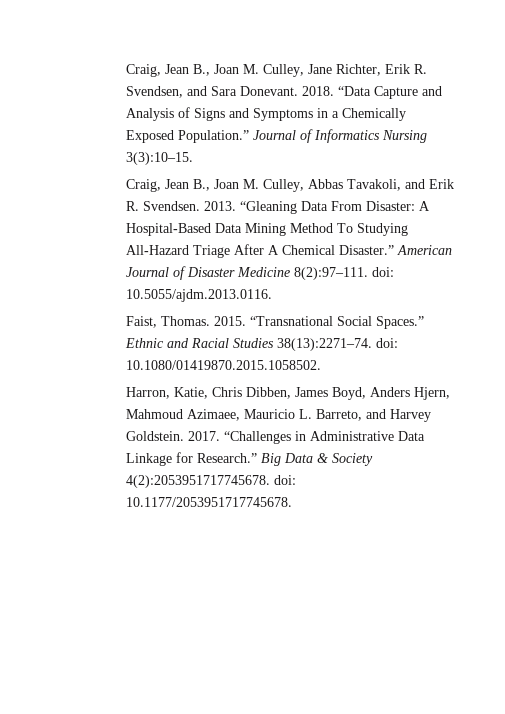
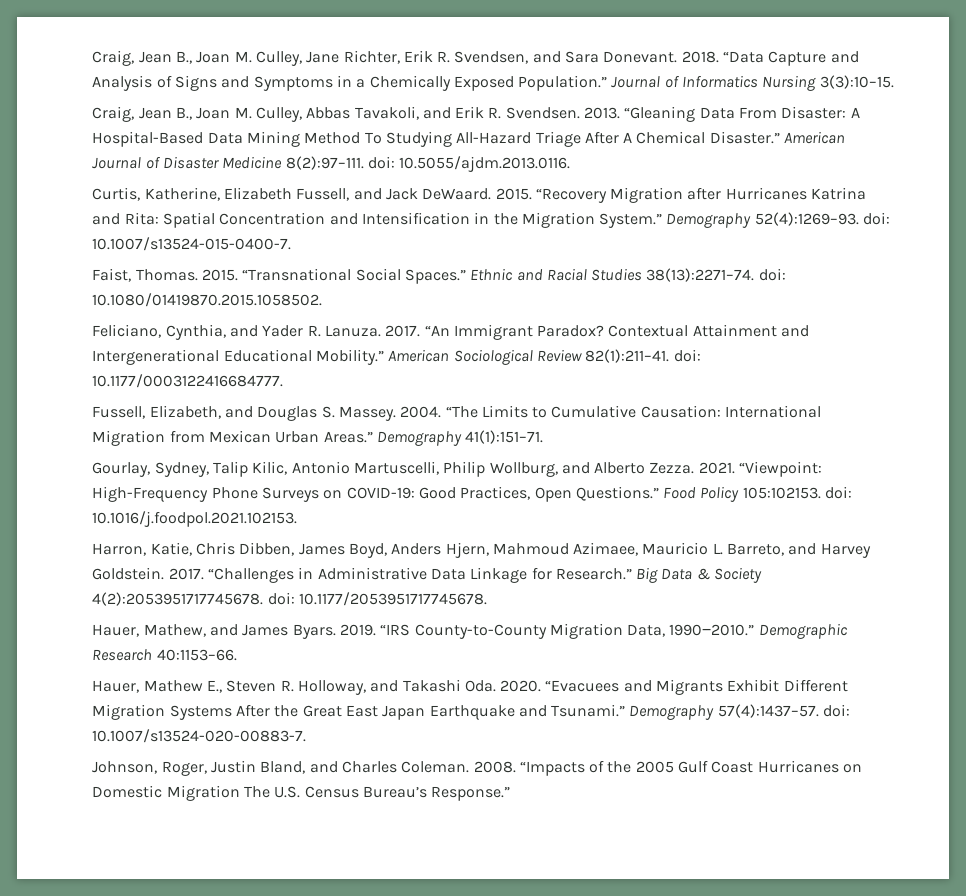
(273, 295) none -> [92,187,867,203] [92,212,891,228] [92,237,292,251] // Curtis, Katherine, Elizabeth Fussell, and Jack DeWaard. 2015. “Recovery Migration after Hurricanes Katrina and Rita: Spatial Concentration and Intensification in the Migration System.” Demography 52(4):1269–93. doi: 10.1007/s13524-015-0400-7.
(322, 365) none -> [92,324,810,340] [92,349,701,365] [92,374,284,388] [92,405,822,421] [92,430,544,446] [92,461,823,477] [92,486,853,502] [92,511,298,527] // Feliciano, Cynthia, and Yader R. Lanuza. 2017. “An Immigrant Paradox? Contextual Attainment and Intergenerational Educational Mobility.” American Sociological Review 82(1):211–41. doi: 10.1177/0003122416684777. // Fussell, Elizabeth, and Douglas S. Massey. 2004. “The Limits to Cumulative Causation: International Migration from Mexican Urban Areas.” Demography 41(1):151–71. // Gourlay, Sydney, Talip Kilic, Antonio Martuscelli, Philip Wollburg, and Alberto Zezza. 2021. “Viewpoint: High-Frequency Phone Surveys on COVID-19: Good Practices, Open Questions.” Food Policy 105:102153. doi: 10.1016/j.foodpol.2021.102153.
(293, 502) none -> [92,623,848,639] [92,649,237,661] [92,679,848,695] [92,704,851,720] [92,729,307,743] [92,760,863,776] [92,785,511,801] // Hauer, Mathew, and James Byars. 2019. “IRS County-to-County Migration Data, 1990‒2010.” Demographic Research 40:1153–66. // Hauer, Mathew E., Steven R. Holloway, and Takashi Oda. 2020. “Evacuees and Migrants Exhibit Different Migration Systems After the Great East Japan Earthquake and Tsunami.” Demography 57(4):1437–57. doi: 10.1007/s13524-020-00883-7. // Johnson, Roger, Justin Bland, and Charles Coleman. 2008. “Impacts of the 2005 Gulf Coast Hurricanes on Domestic Migration The U.S. Census Bureau’s Response.”

